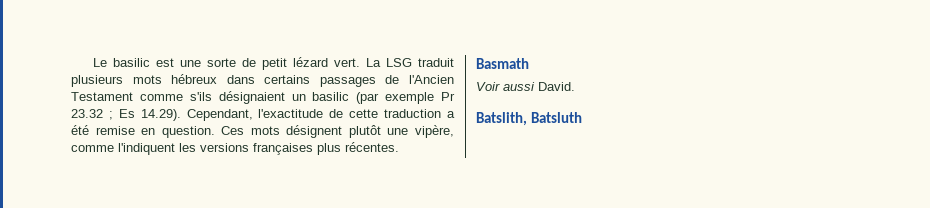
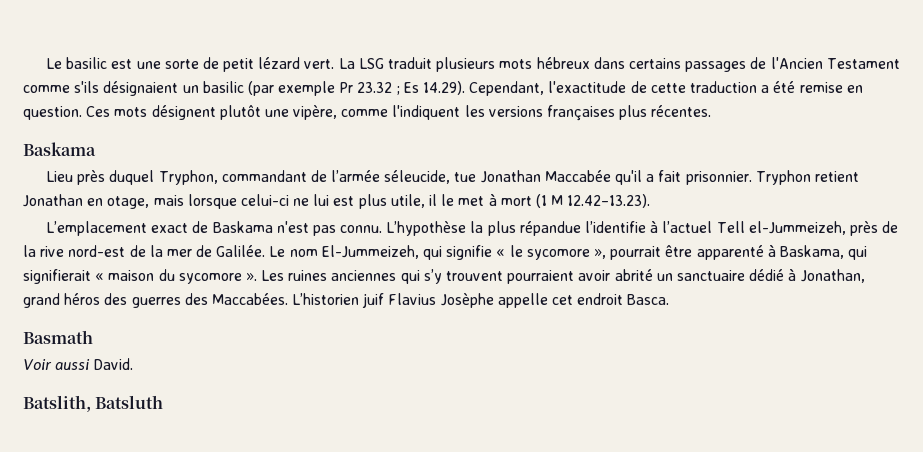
(399, 147) none -> [23,142,96,156] [45,170,859,185] [23,193,651,209] [45,220,899,236] [23,244,868,260] [23,268,865,284] [23,293,670,308] // Baskama // Lieu près duquel Tryphon, commandant de l’armée séleucide, tue Jonathan Maccabée qu'il a fait prisonnier. Tryphon retient Jonathan en otage, mais lorsque celui-ci ne lui est plus utile, il le met à mort (1 M 12.42–13.23). // L’emplacement exact de Baskama n'est pas connu. L’hypothèse la plus répandue l’identifie à l’actuel Tell el-Jummeizeh, près de la rive nord-est de la mer de Galilée. Le nom El-Jummeizeh, qui signifie « le sycomore », pourrait être apparenté à Baskama, qui signifierait « maison du sycomore ». Les ruines anciennes qui s’y trouvent pourraient avoir abrité un sanctuaire dédié à Jonathan, grand héros des guerres des Maccabées. L’historien juif Flavius Josèphe appelle cet endroit Basca.

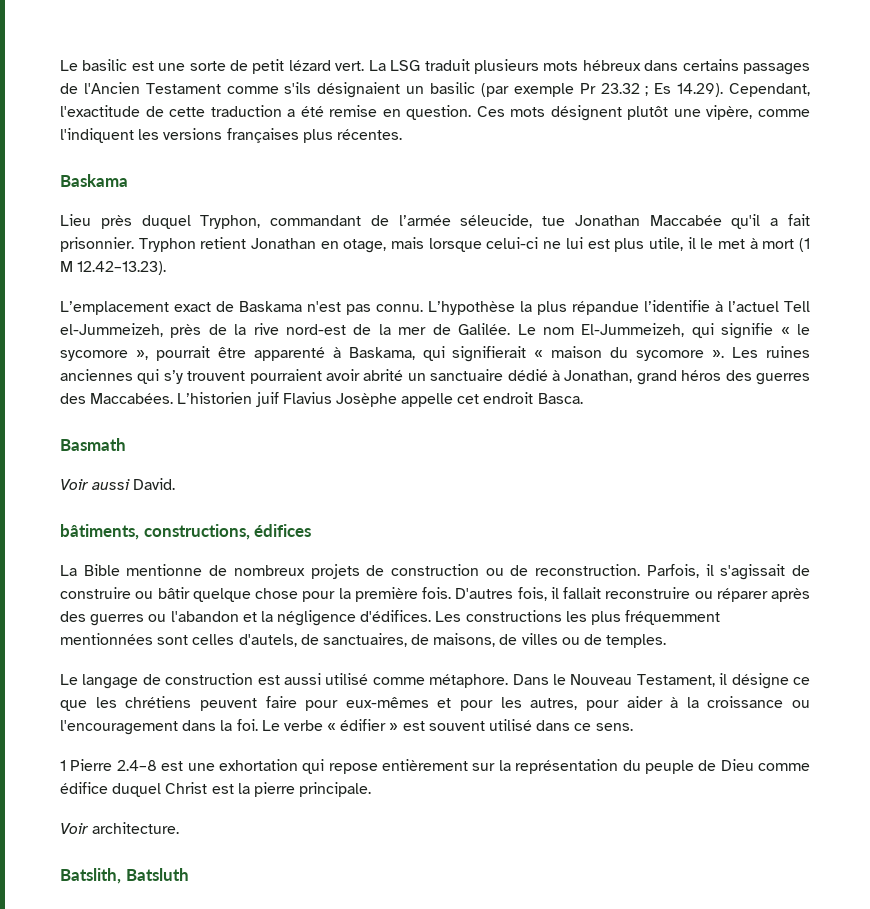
(134, 364) none -> [60,524,312,540] [60,564,810,580] [60,587,810,602] [60,610,721,626] [60,633,667,648] [60,673,810,689] [60,696,810,711] [60,719,633,735] [60,759,810,774] [60,782,372,797] [60,822,180,834] // bâtiments, constructions, édifices // La Bible mentionne de nombreux projets de construction ou de reconstruction. Parfois, il s'agissait de construire ou bâtir quelque chose pour la première fois. D'autres fois, il fallait reconstruire ou réparer après des guerres ou l'abandon et la négligence d'édifices. Les constructions les plus fréquemment mentionnées sont celles d'autels, de sanctuaires, de maisons, de villes ou de temples. // Le langage de construction est aussi utilisé comme métaphore. Dans le Nouveau Testament, il désigne ce que les chrétiens peuvent faire pour eux-mêmes et pour les autres, pour aider à la croissance ou l'encouragement dans la foi. Le verbe « édifier » est souvent utilisé dans ce sens. // 1 Pierre 2.4–8 est une exhortation qui repose entièrement sur la représentation du peuple de Dieu comme édifice duquel Christ est la pierre principale. // Voir architecture.

